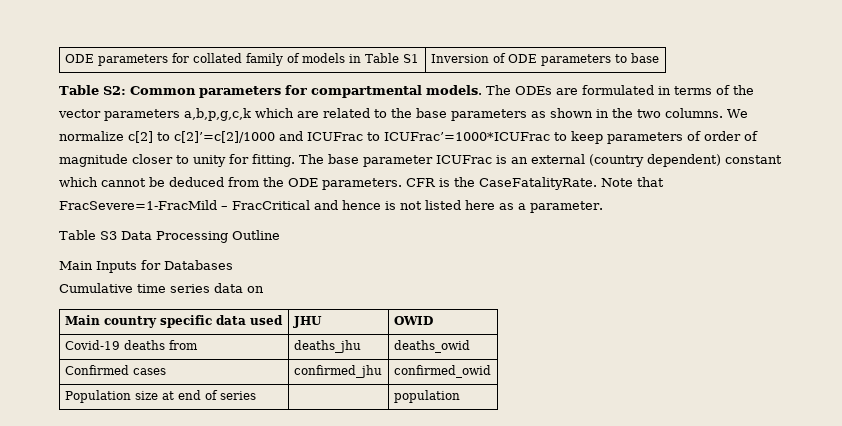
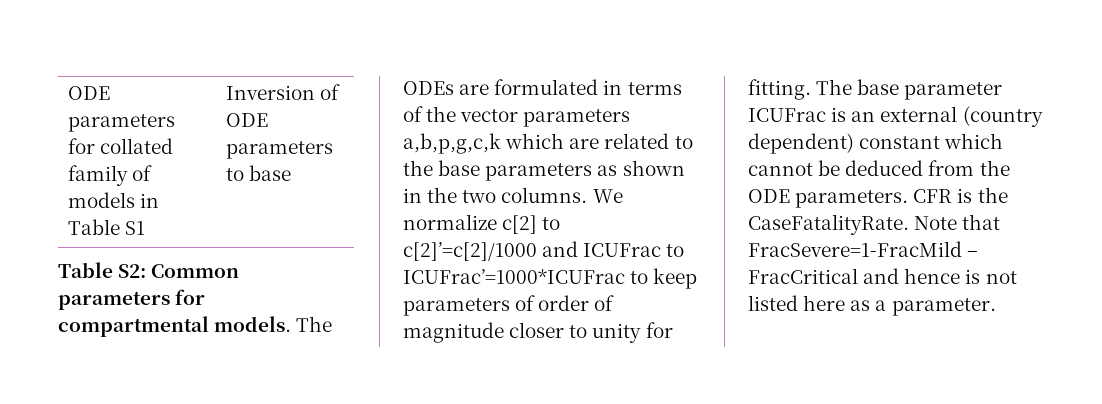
[59,230,280,243] [59,260,233,273] [59,283,264,293] [64,315,283,328] [292,316,322,328] [393,316,433,325] [64,340,198,350] [293,340,361,353] [393,340,470,353] [64,365,166,375] [293,365,382,378] [393,365,491,378] [64,390,256,403] [393,390,460,403] // Table S3 Data Processing Outline // Main Inputs for Databases // Cumulative time series data on // Main country specific data used | JHU | OWID // Covid-19 deaths from | deaths_jhu | deaths_owid // Confirmed cases | confirmed_jhu | confirmed_owid // Population size at end of series | | population -> (996, 307) none

